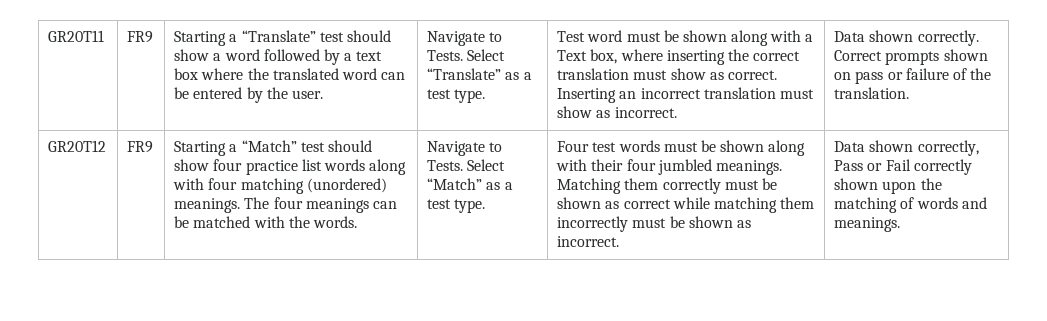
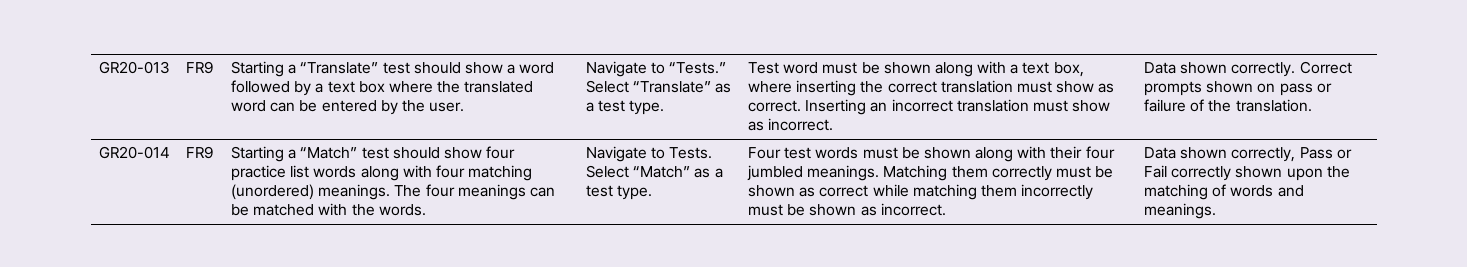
[48,30,105,42] GR20T11 -> [98,61,170,74] GR20-013
[427,50,464,61] Tests. -> [669,62,727,74] “Tests.”
[557,50,588,61] Text -> [1022,62,1050,74] text
[48,140,107,152] GR20T12 -> [98,146,170,159] GR20-014

